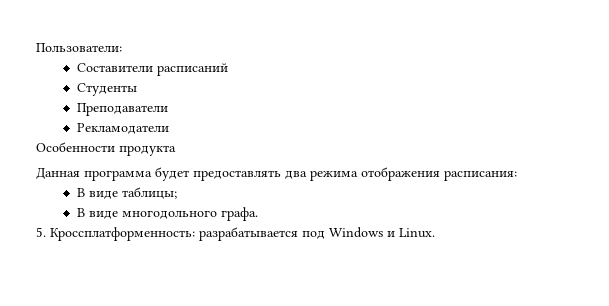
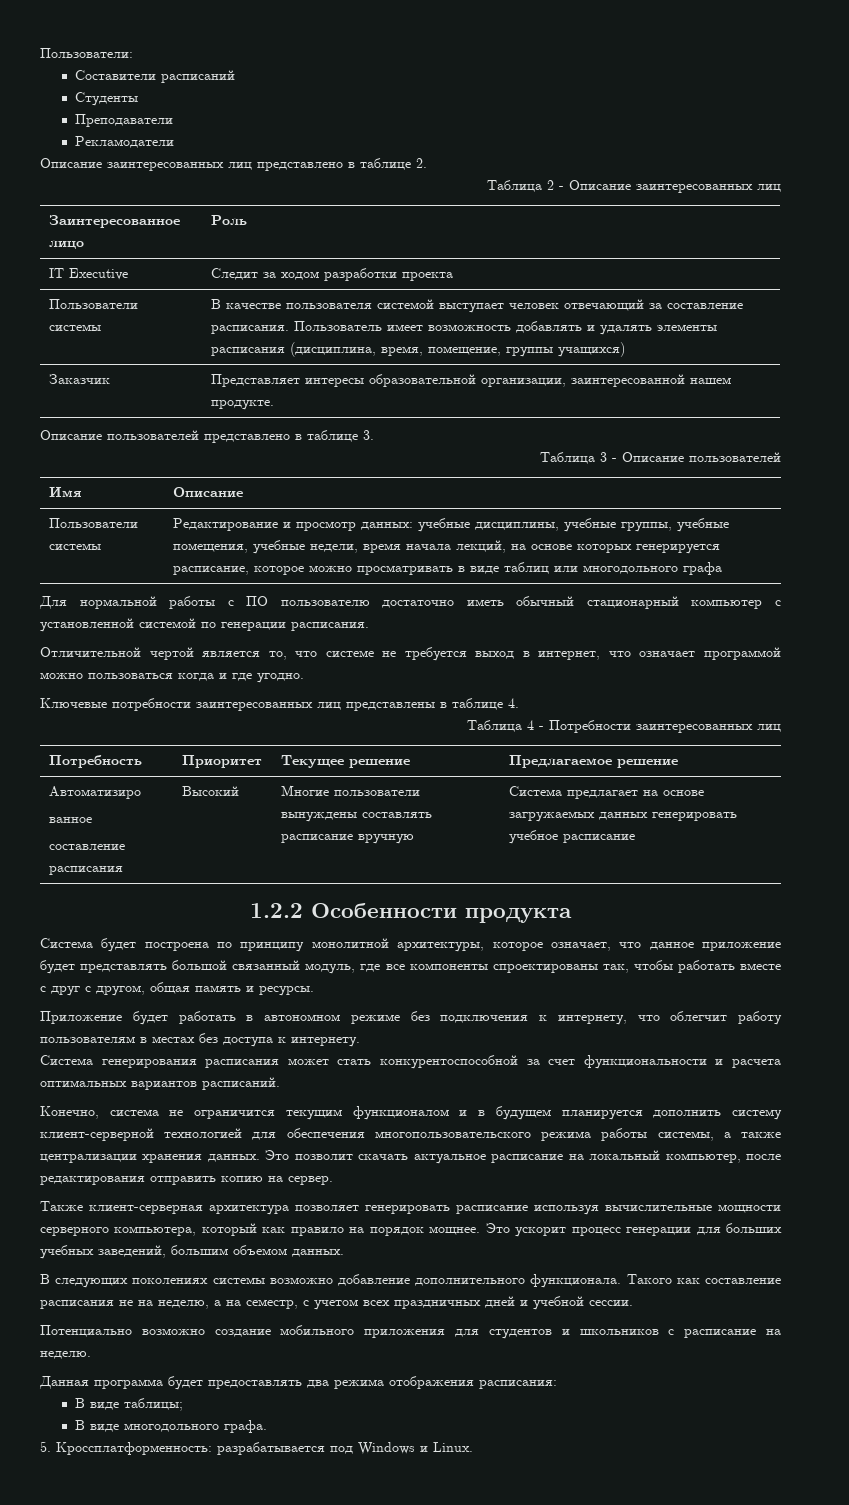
[36,142,176,156] Особенности продукта -> [40,158,427,171] [487,180,781,193] [49,215,181,228] [49,240,85,249] [211,215,248,225] [49,268,129,280] [211,268,454,281] [49,299,139,309] [49,324,102,331] [211,299,744,313] [211,321,718,335] [211,342,626,357] [49,374,111,384] [211,374,732,387] [211,400,275,410] [40,430,374,443] [540,452,781,464] [49,486,83,497] [173,487,244,497] [49,518,139,528] [49,543,102,550] [173,518,730,532] [173,540,721,554] [173,562,723,575] [39,596,781,609] [40,618,369,632] [40,647,782,661] [40,672,304,683] [40,698,519,711] [467,720,781,733] [49,755,143,768] [182,755,263,768] [281,755,411,768] [509,755,679,768] [49,786,142,799] [49,817,93,823] [49,844,126,850] [49,866,124,875] [182,786,240,796] [281,785,421,796] [281,812,433,822] [281,834,415,844] [509,786,705,799] [509,811,738,822] [509,830,636,844] [250,903,572,923] [40,938,782,952] [40,960,781,974] [40,982,314,996] [40,1011,782,1025] [40,1033,360,1047] [40,1055,782,1069] [40,1077,280,1090] [40,1106,783,1120] [40,1128,781,1141] [40,1150,782,1164] [40,1176,333,1185] [40,1201,781,1215] [40,1223,782,1237] [40,1245,344,1259] [40,1274,781,1288] [40,1296,633,1310] [40,1325,782,1339] [40,1351,91,1359] Описание заинтересованных лиц представлено в таблице 2. // Таблица 2 - Описание заинтересованных лиц // Заинтересованное лицо | Роль // IT Executive | Следит за ходом разработки проекта // Пользователи системы | В качестве пользователя системой выступает человек отвечающий за составление расписания. Пользователь имеет возможность добавлять и удалять элементы расписания (дисциплина, время, помещение, группы учащихся) // Заказчик | Представляет интересы образовательной организации, заинтересованной нашем продукте. // Описание пользователей представлено в таблице 3. // Таблица 3 - Описание пользователей // Имя | Описание // Пользователи системы | Редактирование и просмотр данных: учебные дисциплины, учебные группы, учебные помещения, учебные недели, время начала лекций, на основе которых генерируется расписание, которое можно просматривать в виде таблиц или многодольного графа // Для нормальной работы с ПО пользователю достаточно иметь обычный стационарный компьютер с установленной системой по генерации расписания. // Отличительной чертой является то, что системе не требуется выход в интернет, что означает программой можно пользоваться когда и где угодно. // Ключевые потребности заинтересованных лиц представлены в таблице 4. // Таблица 4 - Потребности заинтересованных лиц // Потребность | Приоритет | Текущее решение | Предлагаемое решение // Автоматизиро // ванное // составление расписания | Высокий | Многие пользователи вынуждены составлять расписание вручную | Система предлагает на основе загружаемых данных генерировать учебное расписание // 1.2.2 Особенности продукта // Система будет построена по принципу монолитной архитектуры, которое означает, что данное приложение будет представлять большой связанный модуль, где все компоненты спроектированы так, чтобы работать вместе с друг с другом, общая память и ресурсы. // Приложение будет работать в автономном режиме без подключения к интернету, что облегчит работу пользователям в местах без доступа к интернету. // Система генерирования расписания может стать конкурентоспособной за счет функциональности и расчета оптимальных вариантов расписаний. // Конечно, система не ограничится текущим функционалом и в будущем планируется дополнить систему клиент-серверной технологией для обеспечения многопользовательского режима работы системы, а также централизации хранения данных. Это позволит скачать актуальное расписание на локальный компьютер, после редактирования отправить копию на сервер. // Также клиент-серверная архитектура позволяет генерировать расписание используя вычислительные мощности серверного компьютера, который как правило на порядок мощнее. Это ускорит процесс генерации для больших учебных заведений, большим объемом данных. // В следующих поколениях системы возможно добавление дополнительного функционала. Такого как составление расписания не на неделю, а на семестр, с учетом всех праздничных дней и учебной сессии. // Потенциально возможно создание мобильного приложения для студентов и школьников с расписание на неделю.

